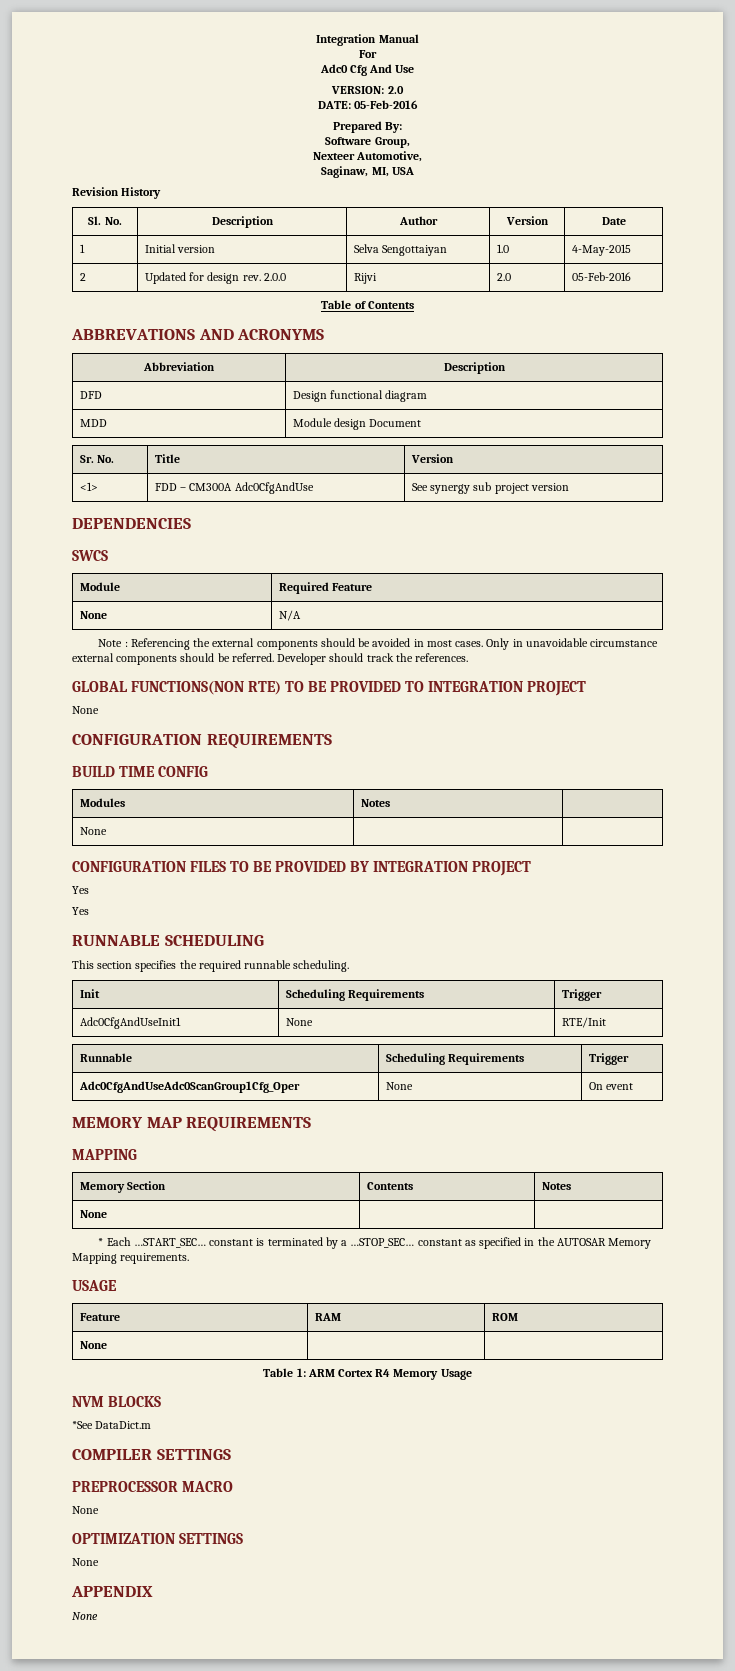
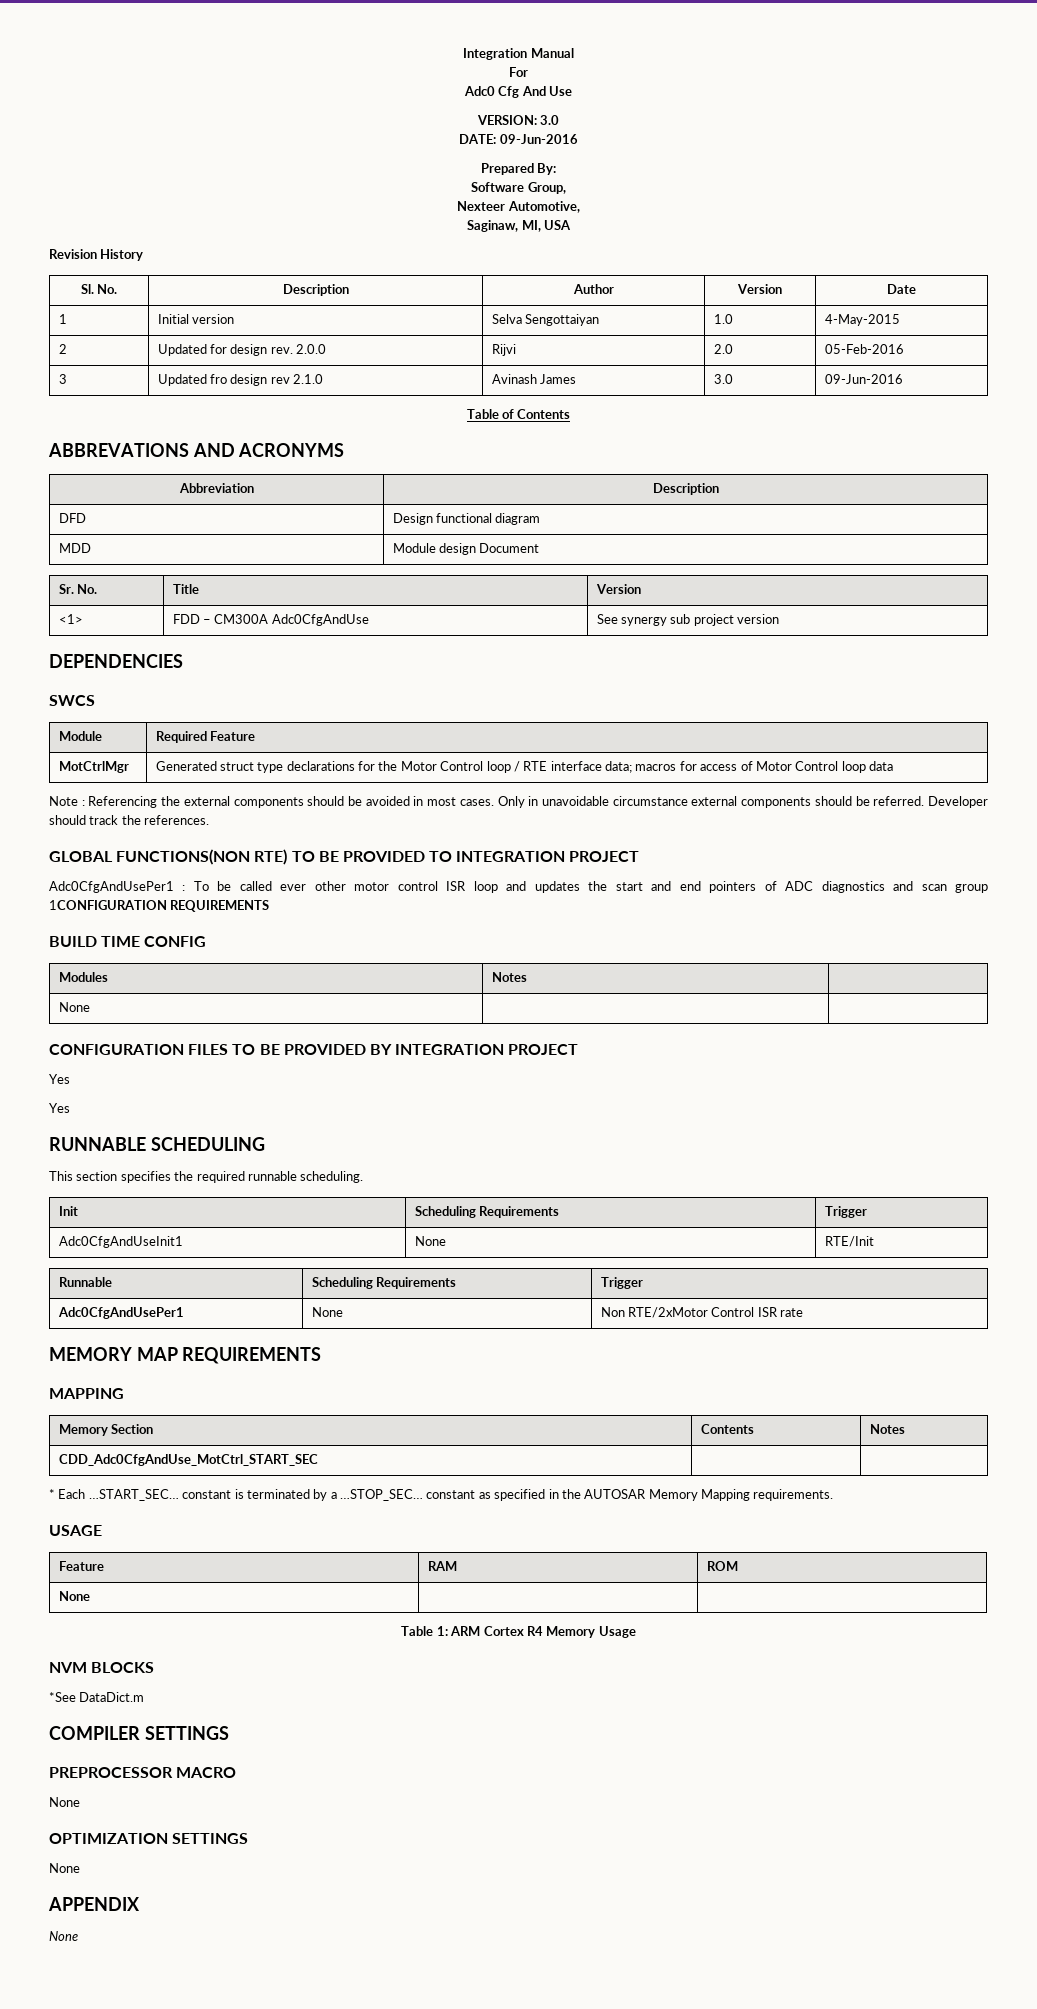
[387,86,404,94] 2.0 -> [540,115,560,125] 3.0
[354,100,419,109] 05-Feb-2016 -> [499,134,578,144] 09-Jun-2016
(631, 276) none -> [58,374,67,384] [157,374,324,386] [491,374,576,384] [713,374,733,384] [824,374,903,384] // 3 | Updated fro design rev 2.1.0 | Avinash James | 3.0 | 09-Jun-2016
[79,611,107,619] [278,610,301,621] None | N/A -> [58,761,129,773] [155,761,894,773] MotCtrlMgr | Generated struct type declarations for the Motor Control loop / RTE interface data; macros for access of Motor Control loop data
[72,706,99,714] [72,734,202,745] None // CONFIGURATION -> [49,881,989,893] [49,900,167,910] Adc0CfgAndUsePer1 : To be called ever other motor control ISR loop and updates the start and end pointers of ADC diagnostics and scan group 1CONFIGURATION
[78,1081,300,1093] [385,1082,413,1090] [588,1082,634,1090] Adc0CfgAndUseAdc0ScanGroup1Cfg_Oper | None | On event -> [57,1307,184,1319] [311,1307,343,1317] [600,1307,804,1318] Adc0CfgAndUsePer1 | None | Non RTE/2xMotor Control ISR rate
[79,1210,107,1218] // None -> [58,1454,318,1466] // CDD_Adc0CfgAndUse_MotCtrl_START_SEC

